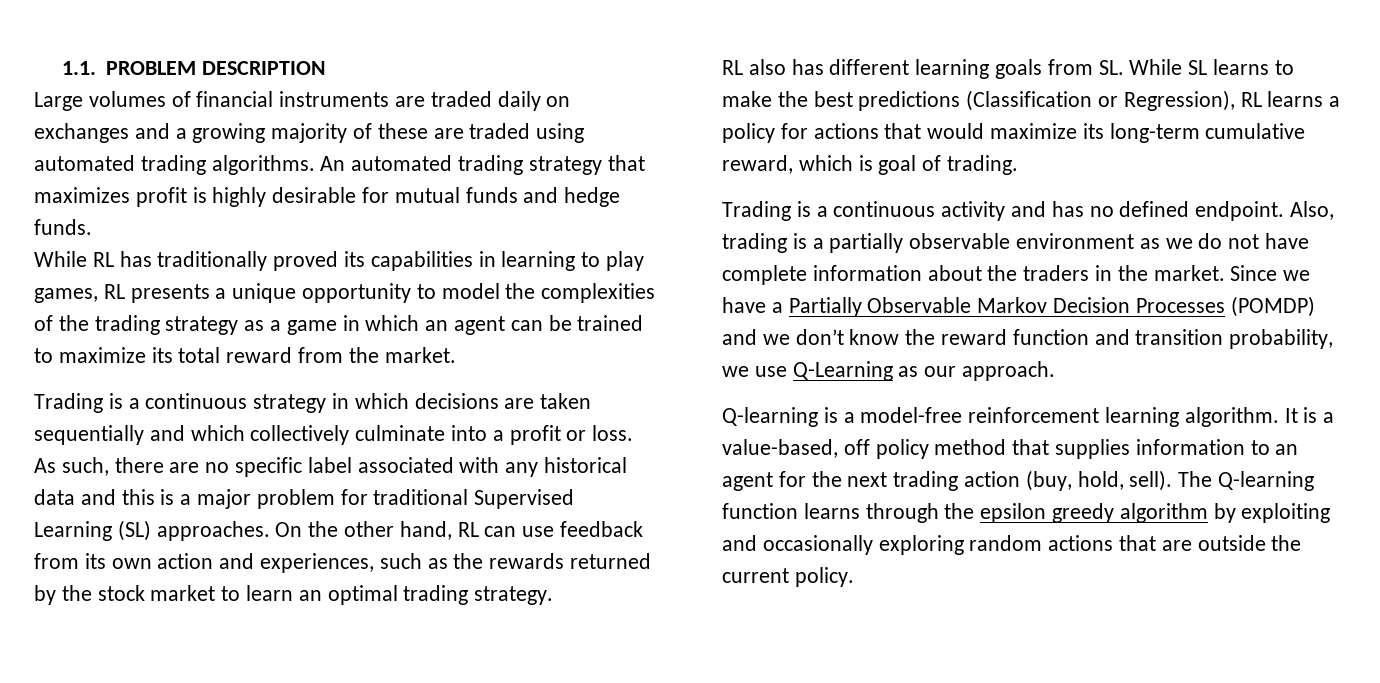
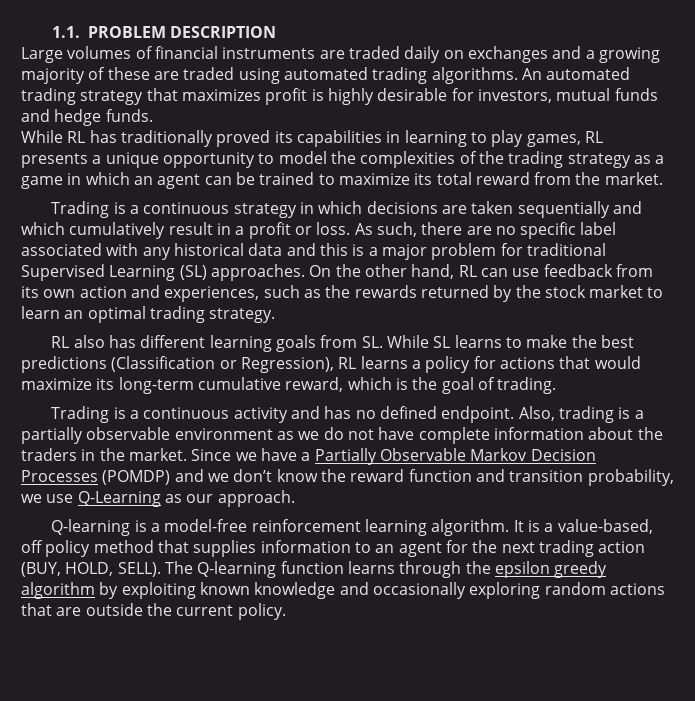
(390, 195) none -> [477,89,552,103] investors,
[250,425,488,445] collectively culminate into -> [69,222,231,239] cumulatively result in
(873, 163) none -> [412,377,438,390] the
[1025,470,1173,491] (buy, hold, sell). -> [21,562,161,577] (BUY, HOLD, SELL).
(1331, 513) none -> [199,582,336,599] known knowledge

